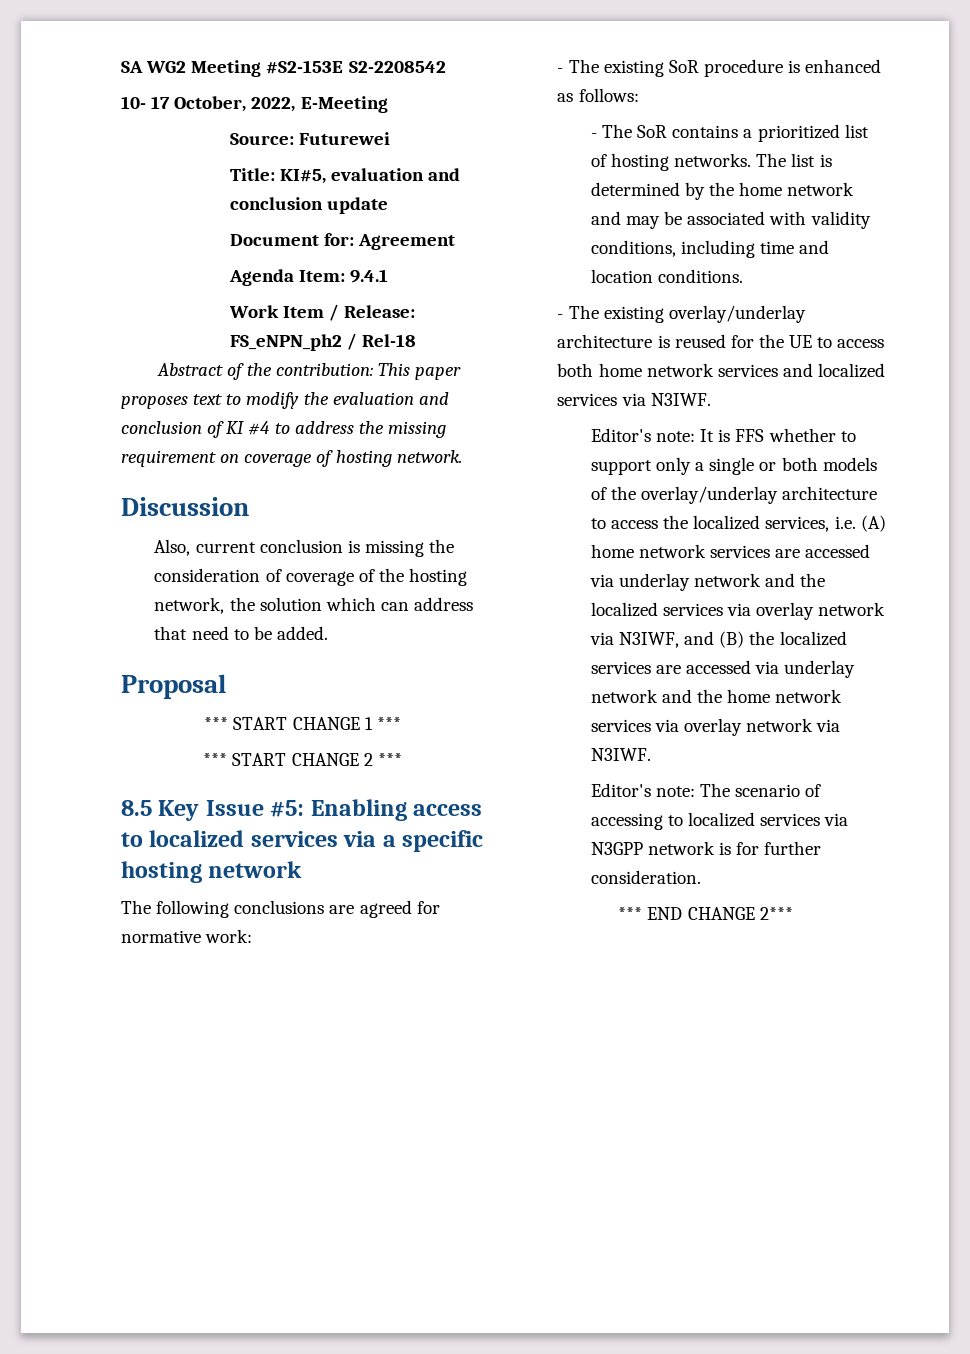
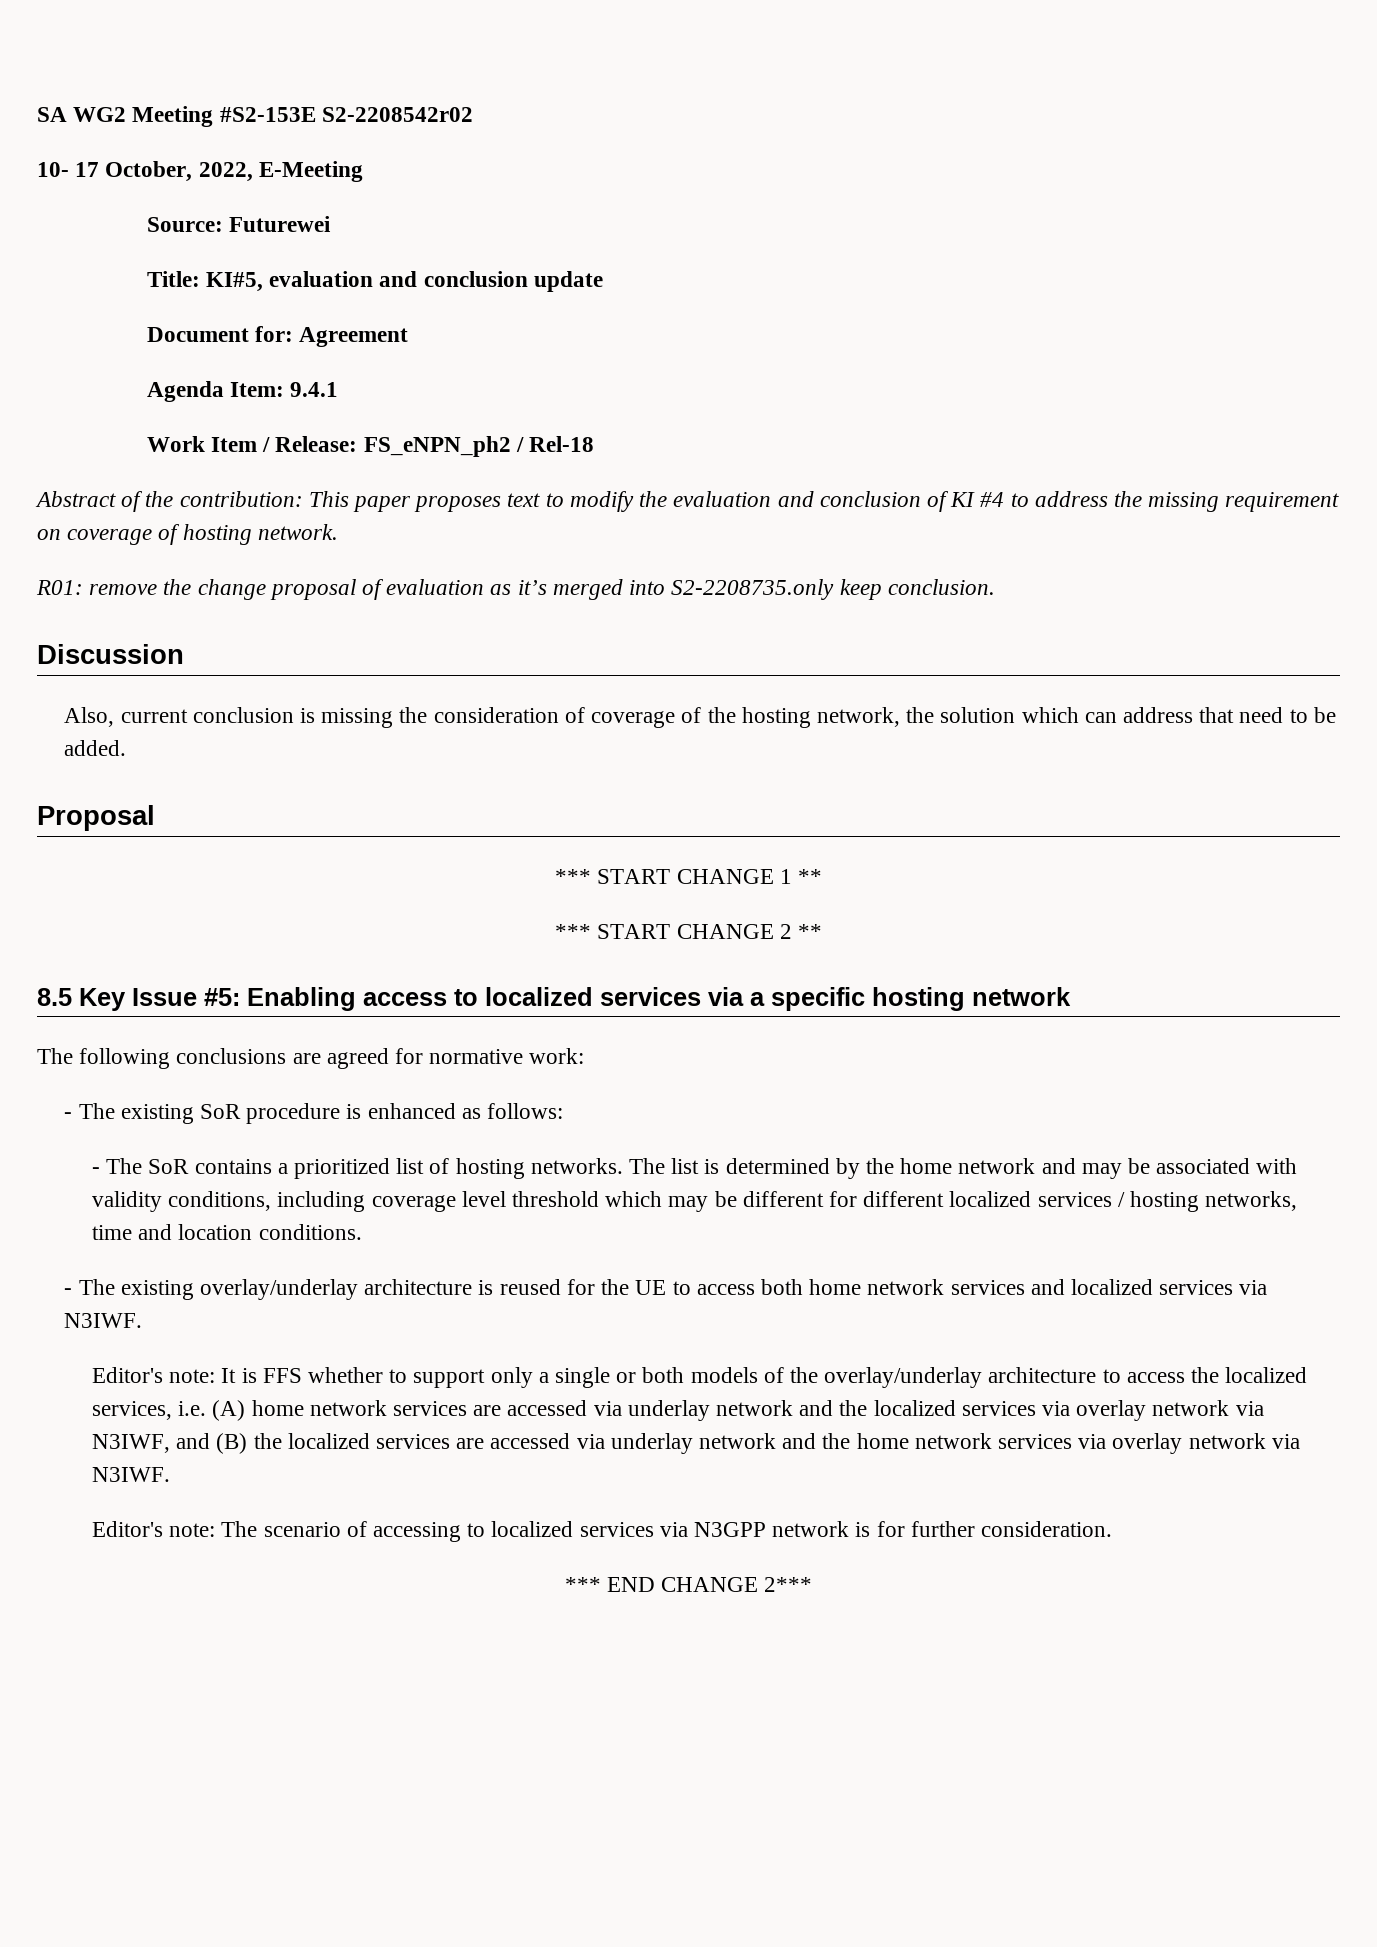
[348,61,446,73] S2-2208542 -> [321,107,473,122] S2-2208542r02
(462, 456) none -> [36,579,995,600] // R01: remove the change proposal of evaluation as it’s merged into S2-2208735.only keep conclusion.
[376,717,401,730] *** -> [797,869,822,884] **
[377,753,402,766] *** -> [797,924,822,939] **
(756, 249) none -> [371,1191,1298,1212] coverage level threshold which may be different for different localized services / hosting networks,

